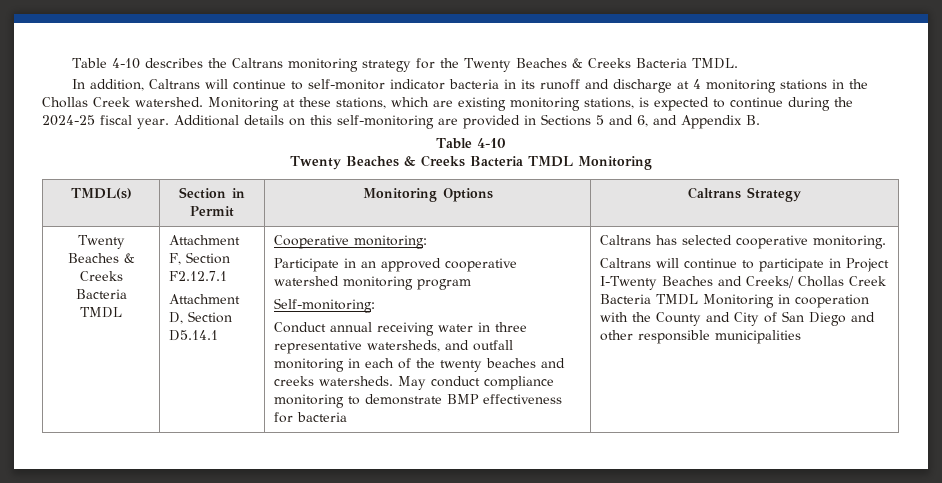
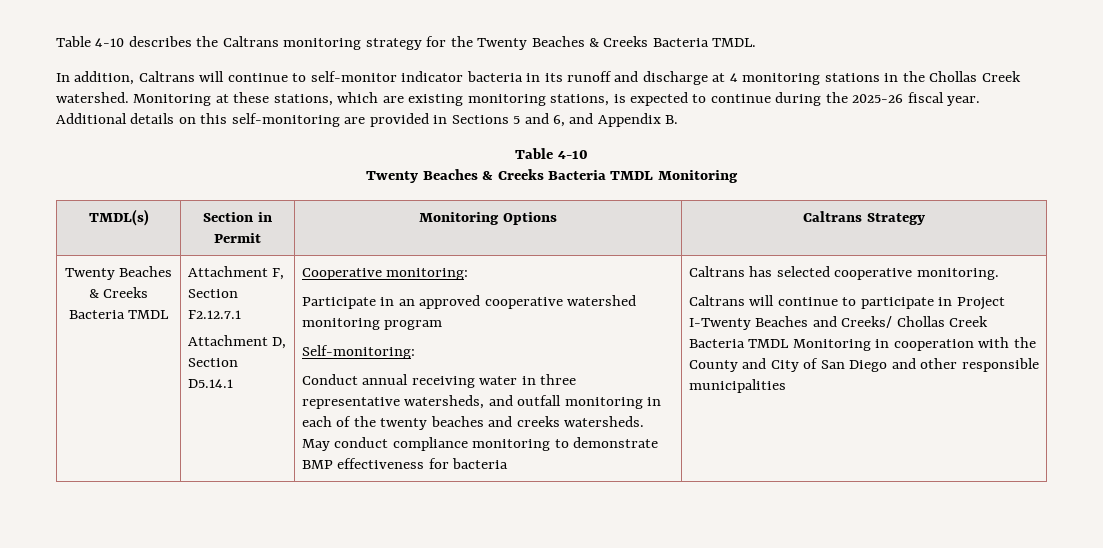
[42,115,95,126] 2024-25 -> [852,94,904,103] 2025-26

